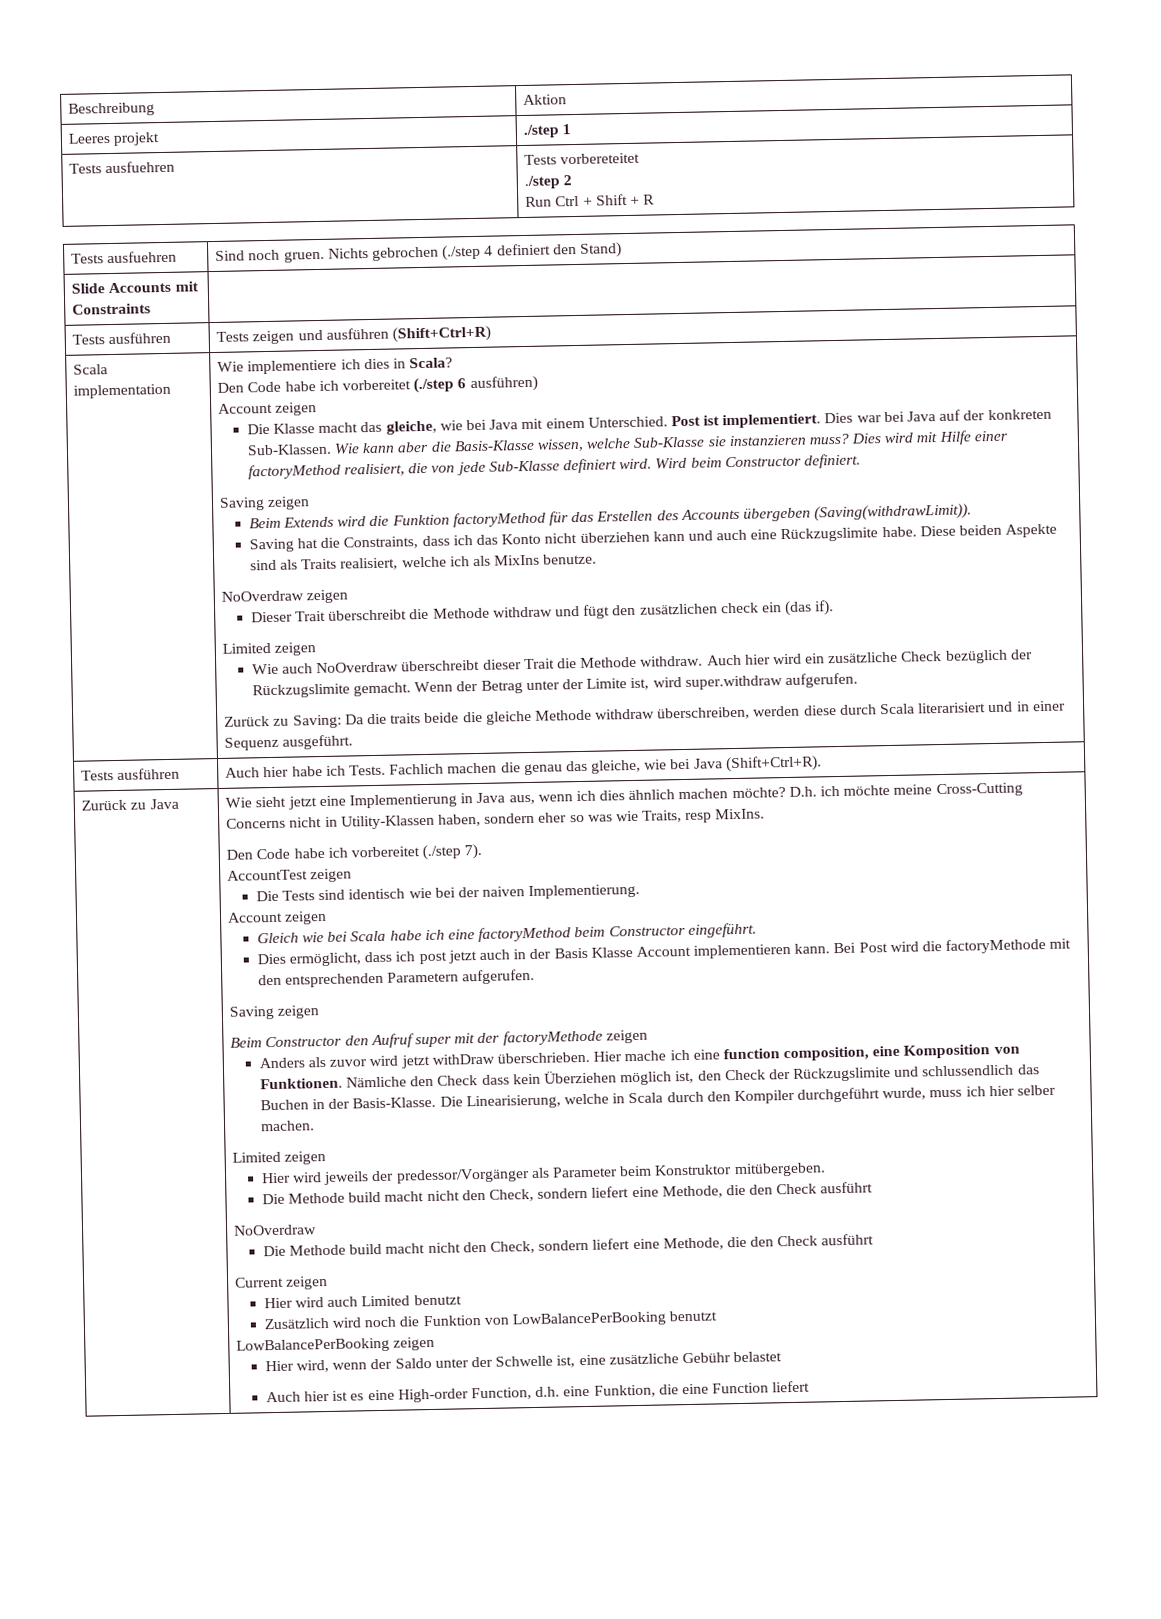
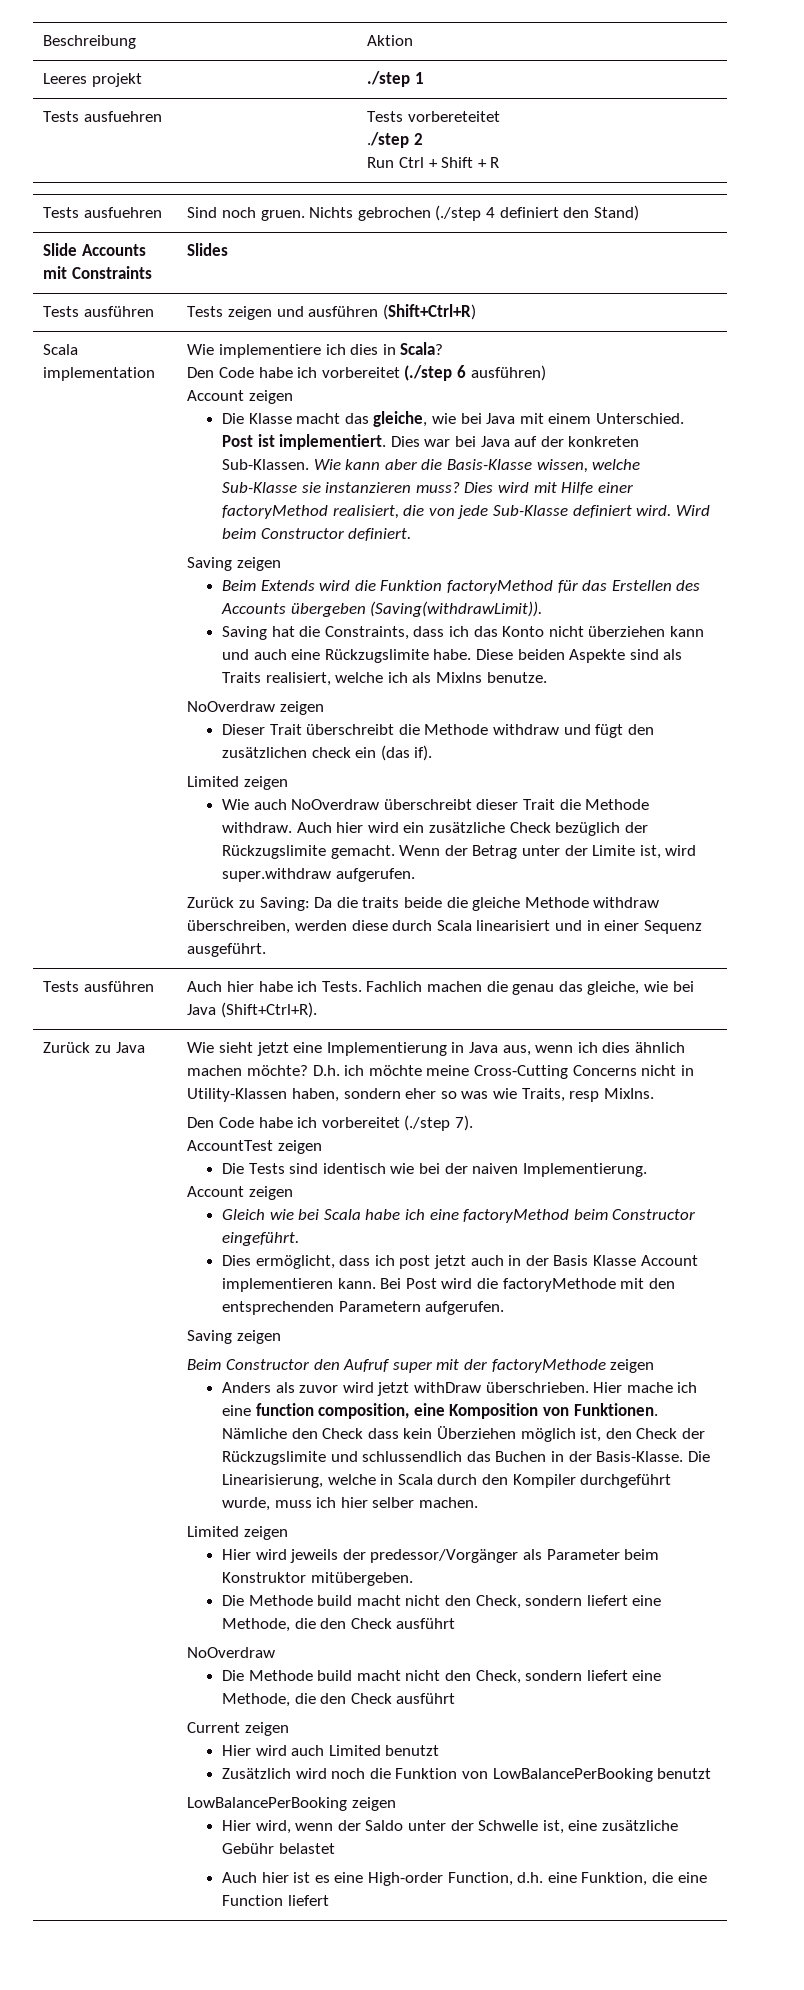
(152, 309) none -> [187,243,229,256] Slides
[918,702,987,714] literarisiert -> [476,920,551,931] linearisiert

